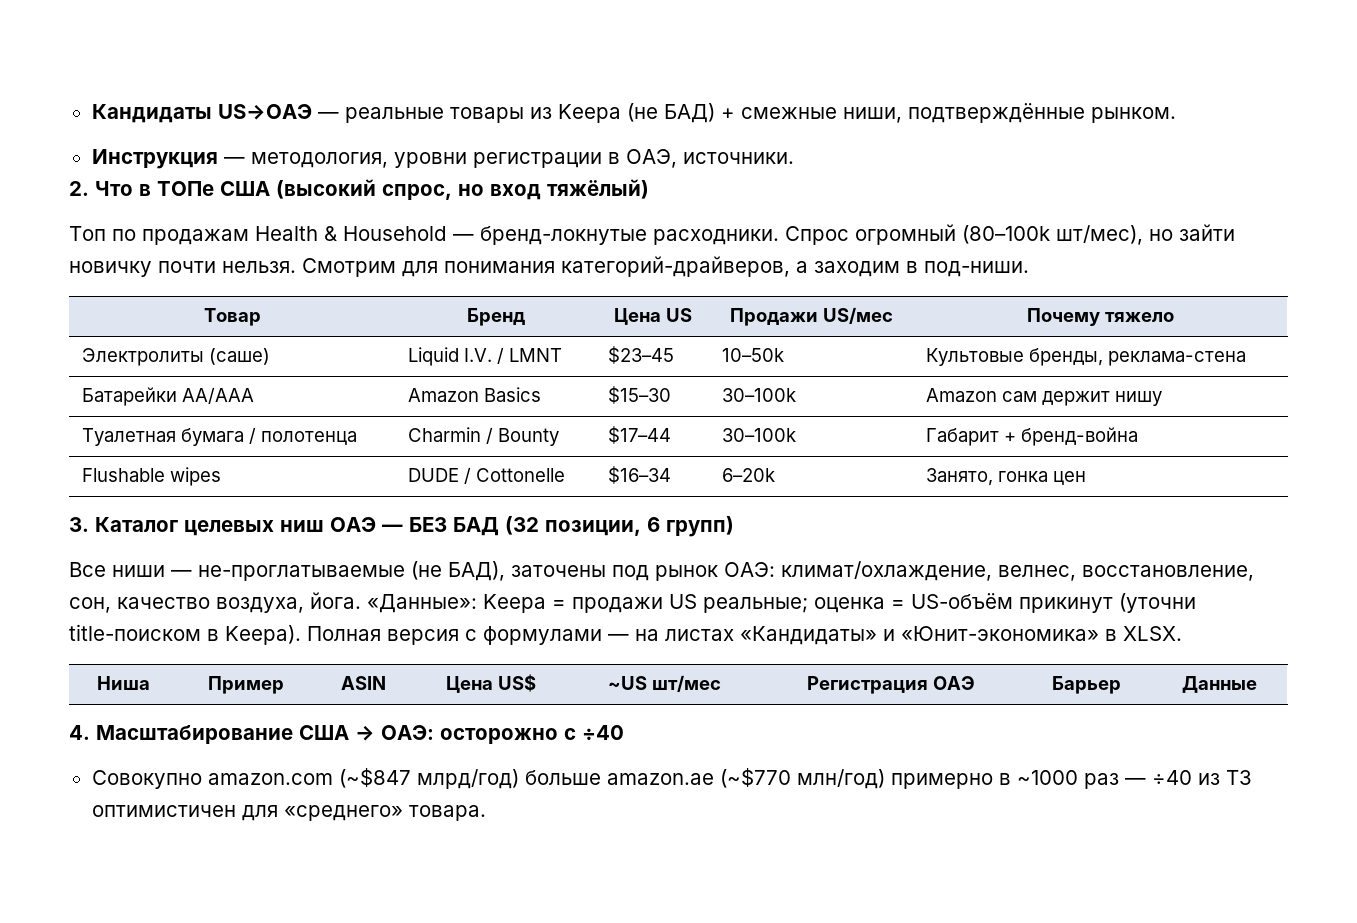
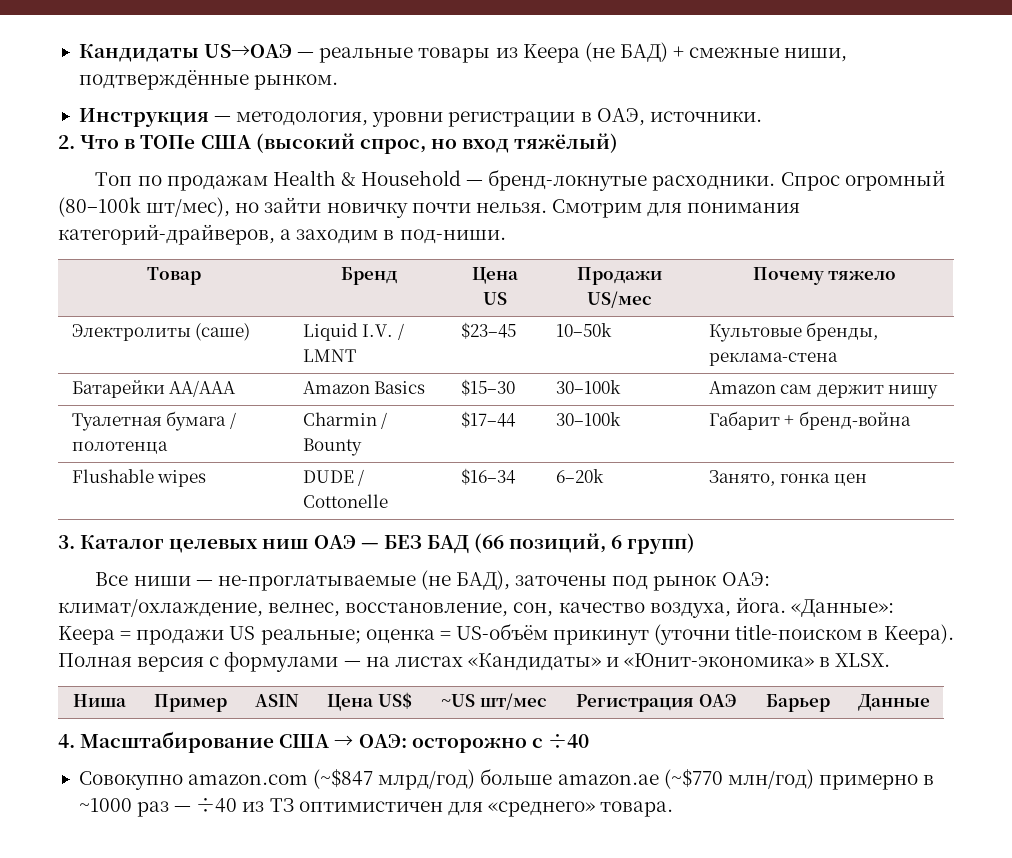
[505,516,641,536] (32 позиции, -> [474,533,607,553] (66 позиций,

